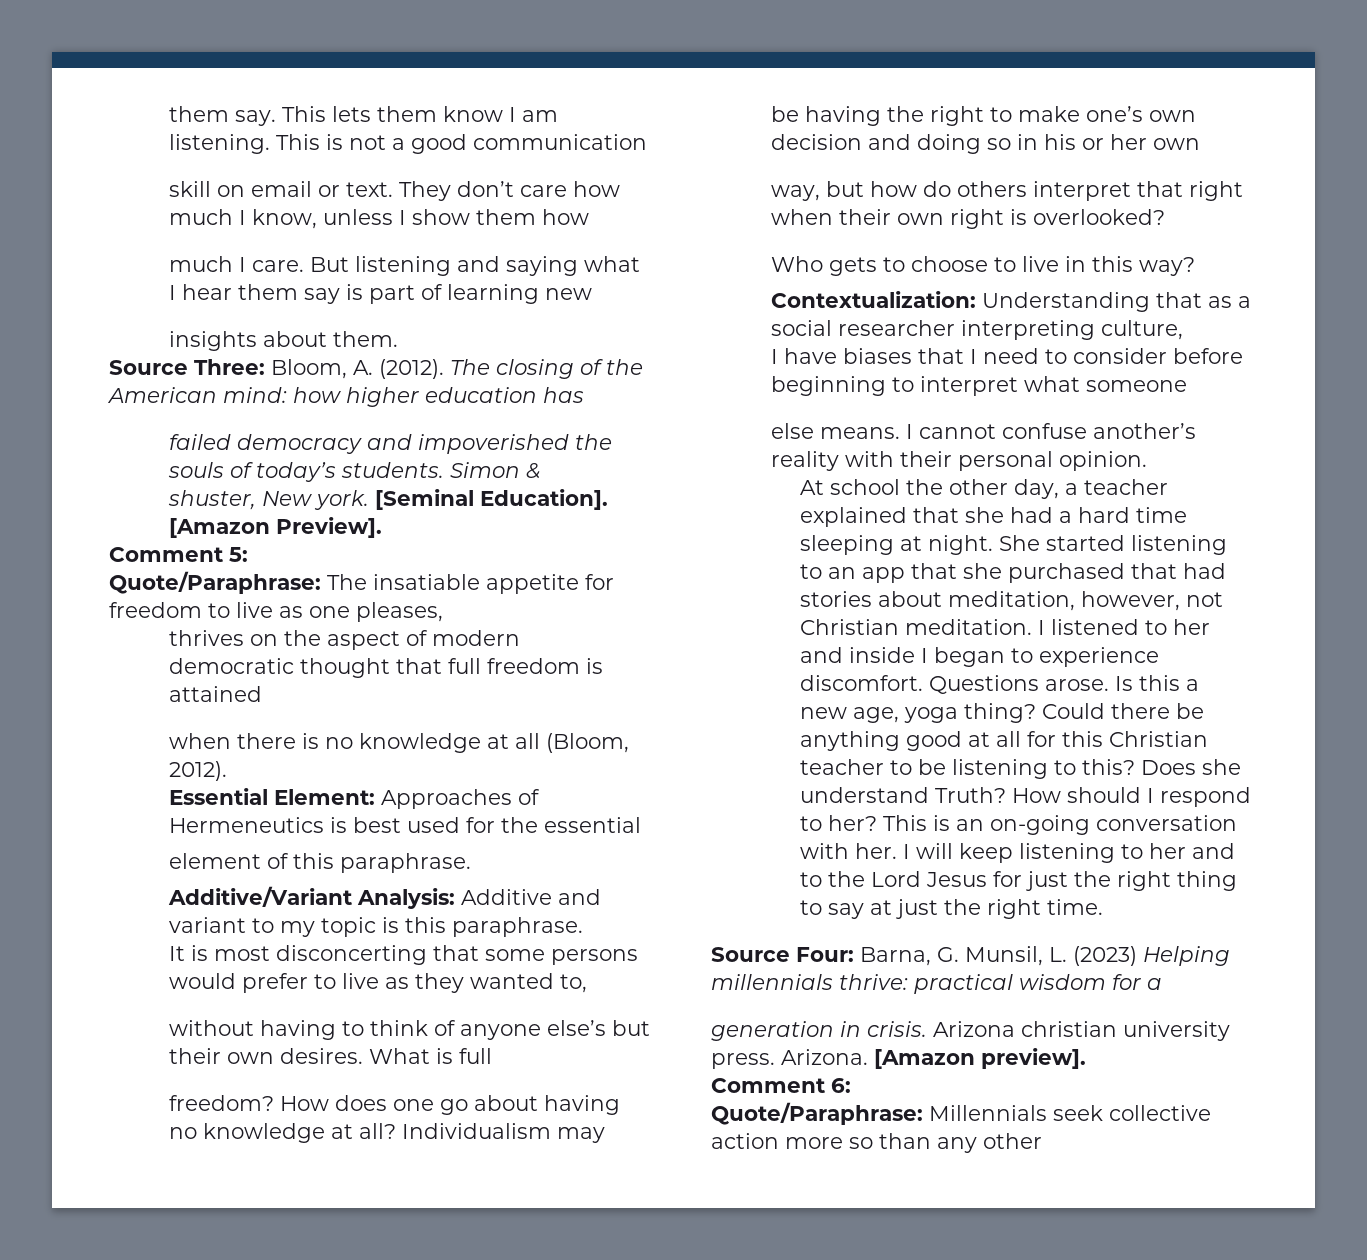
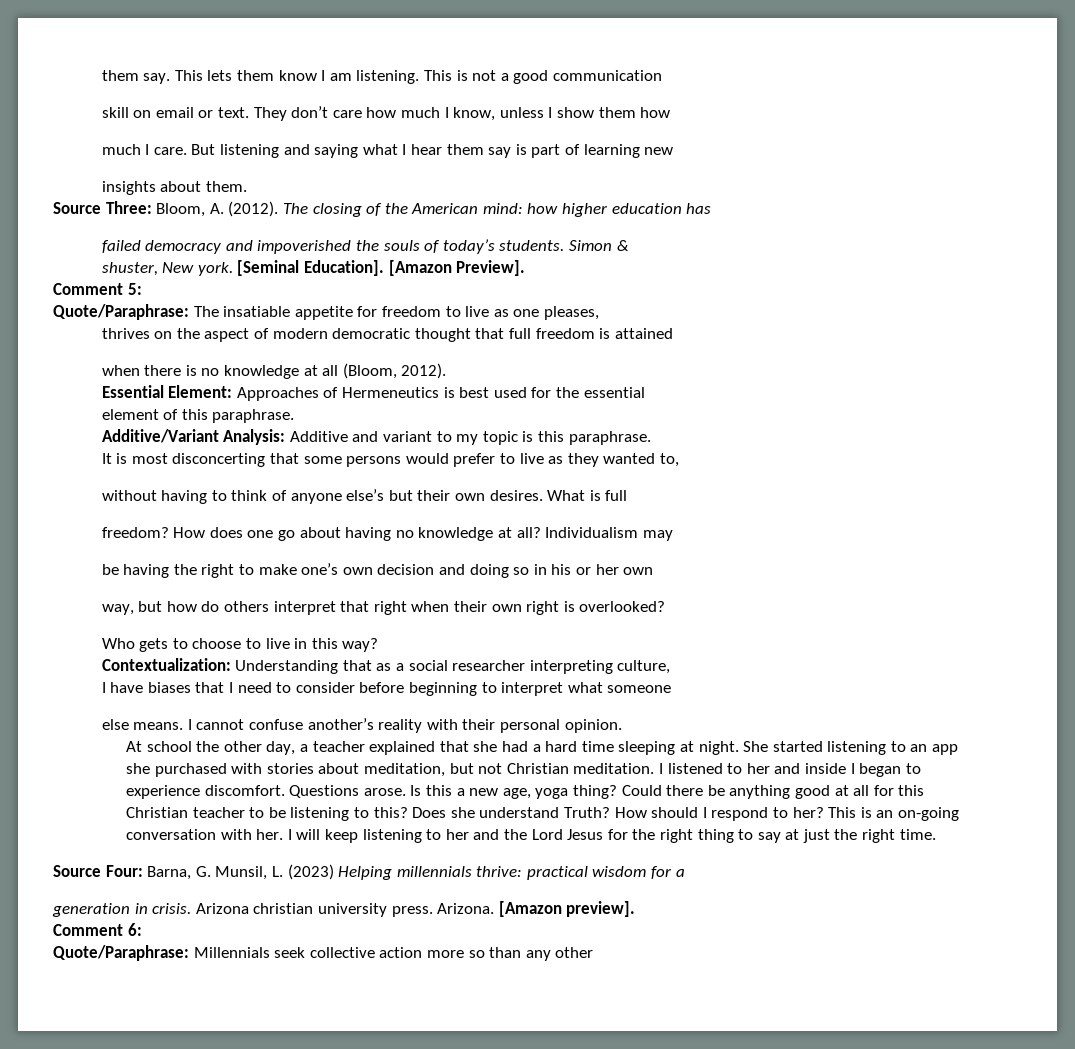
[911,563,958,579] that -> (959, 749) none
[1131,563,1227,579] that had -> [231,763,263,774] with
[1081,591,1181,611] however, -> [449,763,474,774] but
[800,872,823,887] to -> (500, 834) none
[1026,871,1069,891] just -> (628, 834) none

